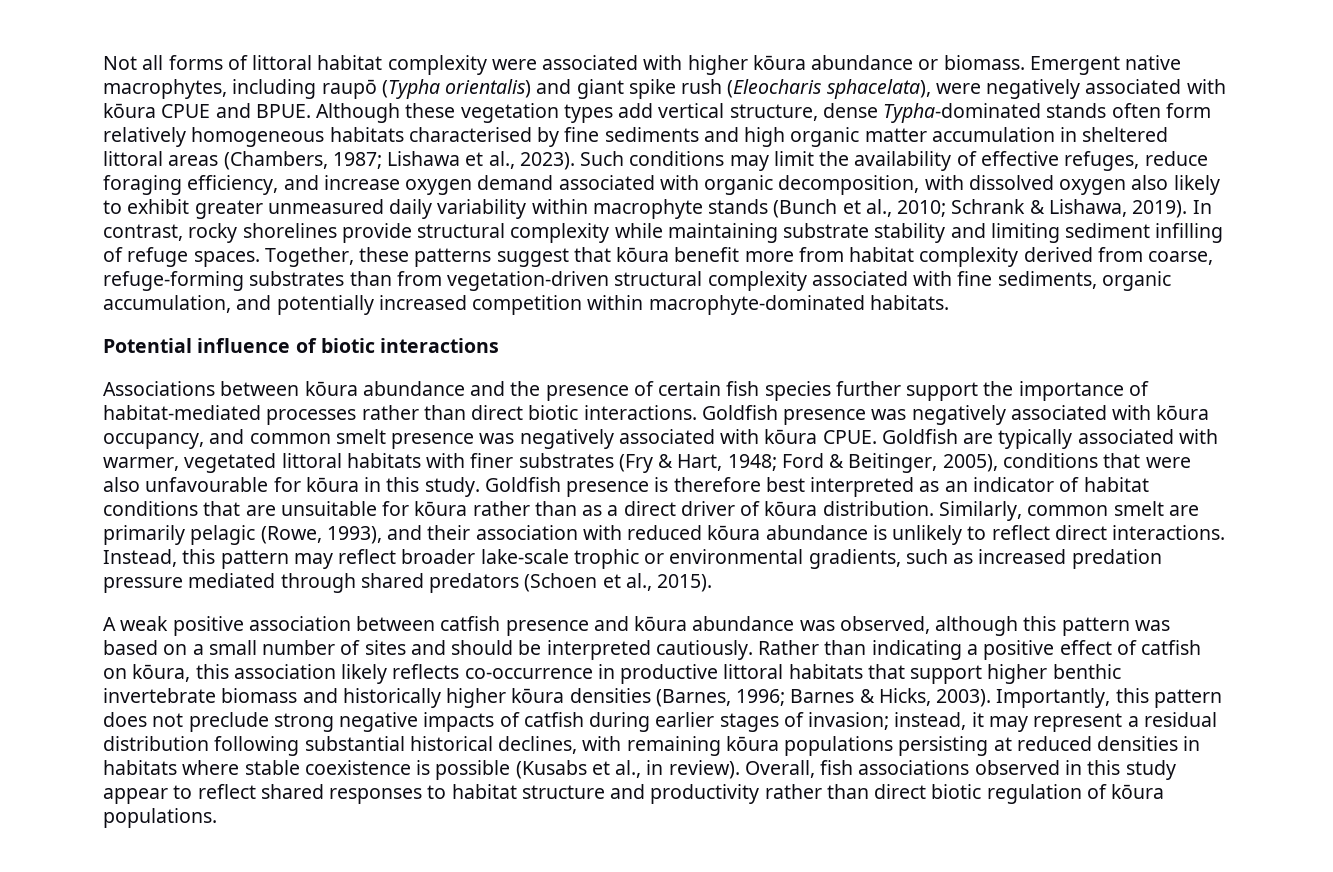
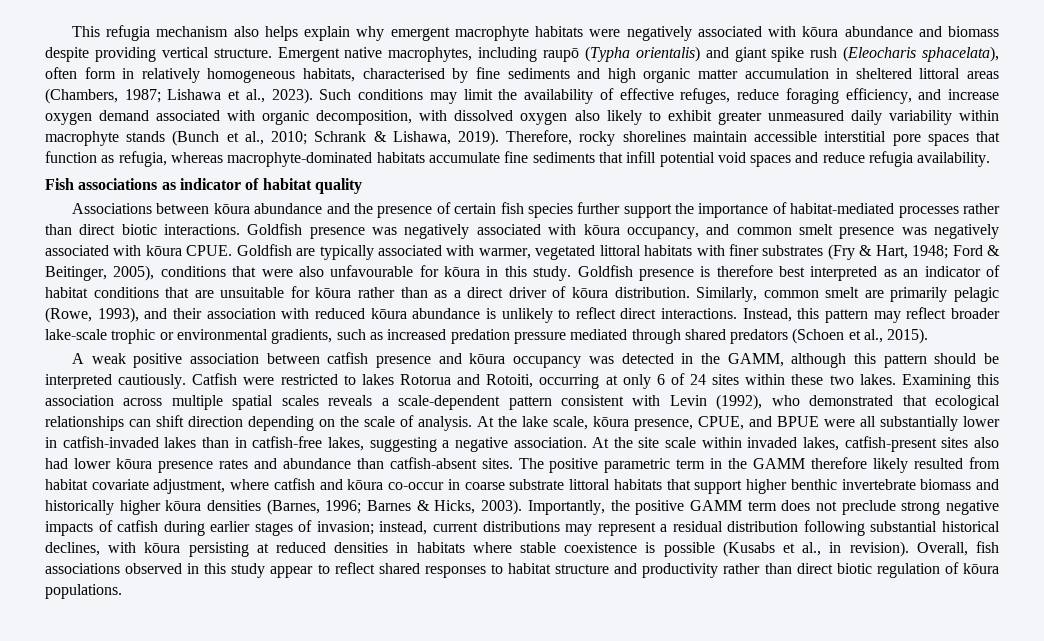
[103,55,1025,75] Not all forms of littoral habitat complexity were associated with higher kōura abundance or biomass. -> [71,25,999,41] [45,47,272,62] This refugia mechanism also helps explain why emergent macrophyte habitats were negatively associated with kōura abundance and biomass despite providing vertical structure.
[935,79,1226,99] [103,103,1107,123] were negatively associated with kōura CPUE and BPUE. Although these vegetation types add vertical structure, dense Typha-dominated stands -> (999, 54) none
(1211, 110) none -> [122,68,135,79] in
[329,127,404,142] habitats -> [303,68,356,82] habitats,
[1192,200,1212,214] [103,223,1224,243] [103,247,1214,267] [103,271,1171,291] [103,295,949,315] [103,338,500,353] In contrast, rocky shorelines provide structural complexity while maintaining substrate stability and limiting sediment infilling of refuge spaces. Together, these patterns suggest that kōura benefit more from habitat complexity derived from coarse, refuge-forming substrates than from vegetation-driven structural complexity associated with fine sediments, organic accumulation, and potentially increased competition within macrophyte-dominated habitats. // Potential influence of biotic interactions -> [506,130,1000,146] [45,151,991,167] [45,178,362,194] Therefore, rocky shorelines maintain accessible interstitial pore spaces that function as refugia, whereas macrophyte-dominated habitats accumulate fine sediments that infill potential void spaces and reduce refugia availability. // Fish associations as indicator of habitat quality
[692,616,1170,636] [103,640,1202,660] [103,664,719,684] abundance was observed, although this pattern was based on a small number of sites and should be interpreted cautiously. Rather than indicating a positive effect of catfish on kōura, this association likely reflects co-occurrence in productive -> [513,353,1000,368] [45,373,999,389] [45,394,1000,410] [45,415,1000,431] [45,436,999,452] [45,457,1001,473] [45,478,565,494] occupancy was detected in the GAMM, although this pattern should be interpreted cautiously. Catfish were restricted to lakes Rotorua and Rotoiti, occurring at only 6 of 24 sites within these two lakes. Examining this association across multiple spatial scales reveals a scale-dependent pattern consistent with Levin (1992), who demonstrated that ecological relationships can shift direction depending on the scale of analysis. At the lake scale, kōura presence, CPUE, and BPUE were all substantially lower in catfish-invaded lakes than in catfish-free lakes, suggesting a negative association. At the site scale within invaded lakes, catfish-present sites also had lower kōura presence rates and abundance than catfish-absent sites. The positive parametric term in the GAMM therefore likely resulted from habitat covariate adjustment, where catfish and kōura co-occur in coarse substrate
[1115,688,1222,708] this pattern -> [610,500,777,515] the positive GAMM term
[971,712,984,727] it -> [432,521,560,532] current distributions
[626,736,894,756] remaining kōura populations -> [144,542,181,553] kōura
[668,760,740,779] review). -> [849,541,909,557] revision).

